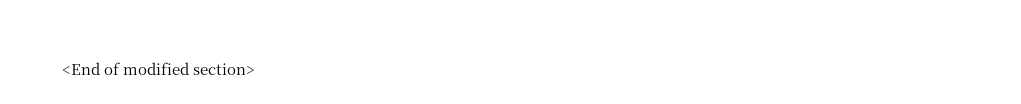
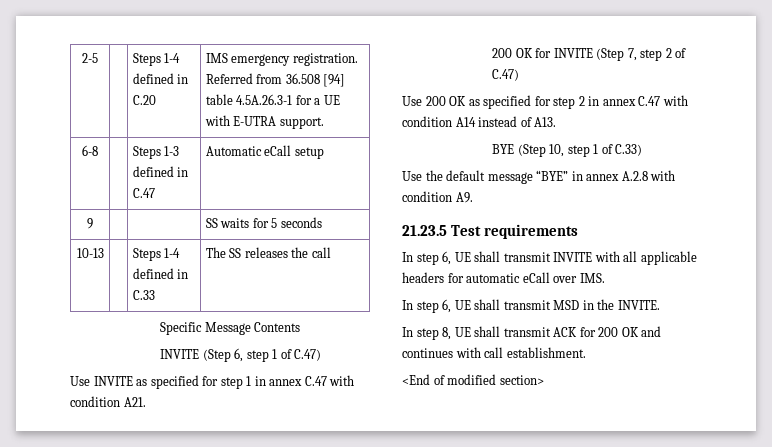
(62, 68) none -> [82,53,98,63] [132,53,181,66] [132,73,189,84] [132,95,156,105] [205,53,358,66] [205,73,346,87] [205,94,340,105] [204,115,324,129] [82,145,98,156] [132,146,180,159] [132,166,189,177] [132,188,155,198] [205,145,324,159] [87,218,93,229] [205,217,322,228] [76,248,104,258] [132,248,181,261] [132,268,189,279] [132,290,155,300] [205,247,331,258] [160,322,301,335] [160,348,322,362] [70,375,355,389] [70,396,146,407] [492,48,687,61] [492,69,519,81] [402,95,688,109] [402,116,557,127] [492,144,643,157] [402,170,676,184] [402,191,473,203] [402,224,579,239] [402,251,697,265] [402,272,605,283] [402,299,660,313] [402,326,662,340] [402,347,586,358] 2-5 | | Steps 1-4 defined in C.20 | IMS emergency registration. Referred from 36.508 [94] table 4.5A.26.3-1 for a UE with E-UTRA support. // 6-8 | | Steps 1-3 defined in C.47 | Automatic eCall setup // 9 | | | SS waits for 5 seconds // 10-13 | | Steps 1-4 defined in C.33 | The SS releases the call // Specific Message Contents // INVITE (Step 6, step 1 of C.47) // Use INVITE as specified for step 1 in annex C.47 with condition A21. // 200 OK for INVITE (Step 7, step 2 of C.47) // Use 200 OK as specified for step 2 in annex C.47 with condition A14 instead of A13. // BYE (Step 10, step 1 of C.33) // Use the default message “BYE” in annex A.2.8 with condition A9. // 21.23.5 Test requirements // In step 6, UE shall transmit INVITE with all applicable headers for automatic eCall over IMS. // In step 6, UE shall transmit MSD in the INVITE. // In step 8, UE shall transmit ACK for 200 OK and continues with call establishment. //

